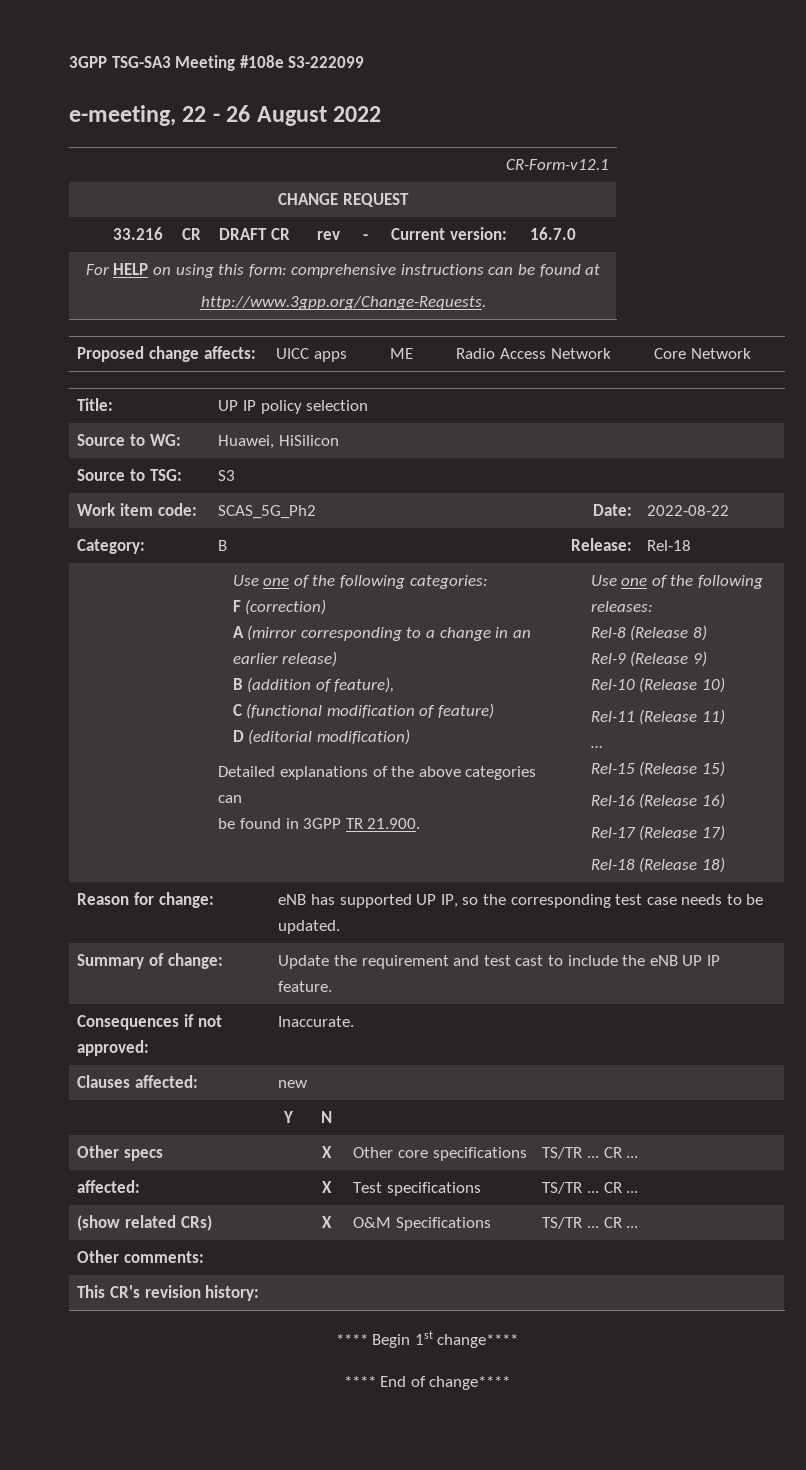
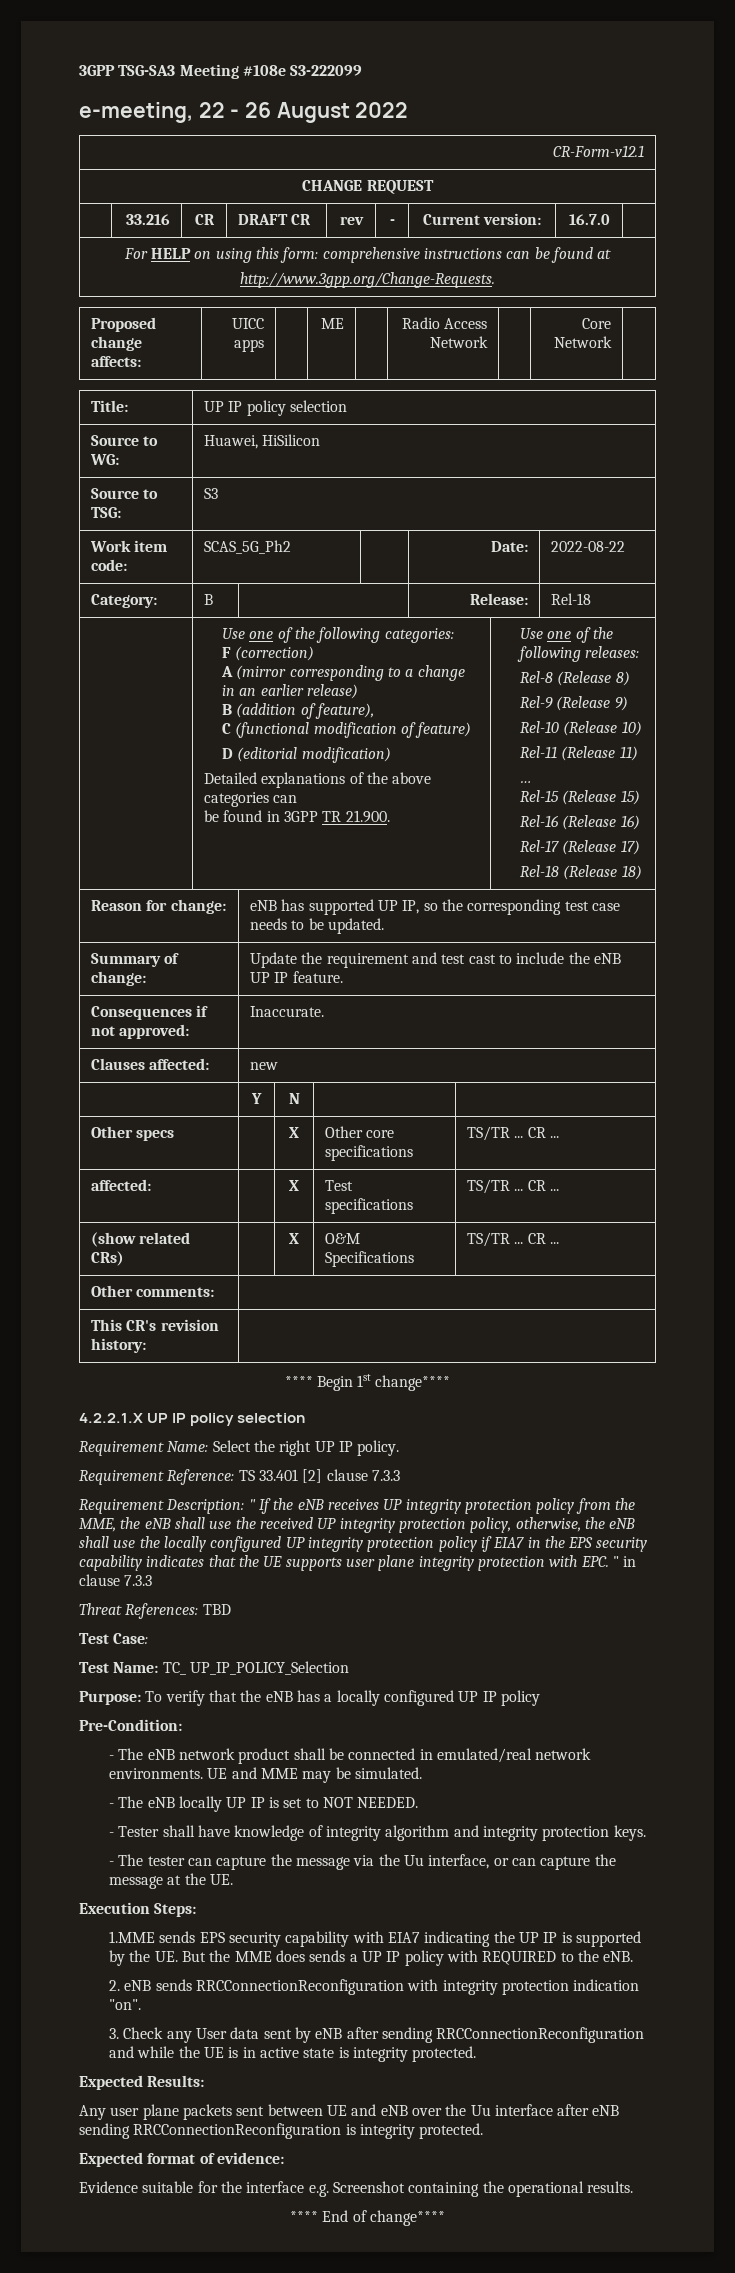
(519, 1341) none -> [79,1413,306,1426] [79,1440,400,1456] [79,1469,400,1485] [79,1498,635,1514] [79,1517,636,1533] [79,1536,648,1552] [79,1555,637,1571] [79,1574,153,1586] [79,1603,231,1619] [79,1633,149,1644] [79,1661,349,1675] [79,1690,540,1706] [79,1719,182,1731] [109,1748,592,1764] [109,1767,423,1783] [109,1796,419,1812] [109,1825,646,1841] [109,1854,616,1870] [109,1873,234,1889] [79,1902,197,1917] [109,1931,641,1947] [109,1950,634,1966] [109,1979,640,1995] [109,1999,142,2010] [109,2027,645,2043] [109,2046,477,2062] [79,2075,205,2090] [79,2104,620,2120] [79,2123,484,2139] [79,2152,284,2167] [79,2181,634,2197] // 4.2.2.1.X UP IP policy selection // Requirement Name: Select the right UP IP policy. // Requirement Reference: TS 33.401 [2] clause 7.3.3 // Requirement Description: " If the eNB receives UP integrity protection policy from the MME, the eNB shall use the received UP integrity protection policy, otherwise, the eNB shall use the locally configured UP integrity protection policy if EIA7 in the EPS security capability indicates that the UE supports user plane integrity protection with EPC. " in clause 7.3.3 // Threat References: TBD // Test Case: // Test Name: TC_ UP_IP_POLICY_Selection // Purpose: To verify that the eNB has a locally configured UP IP policy // Pre-Condition: // - The eNB network product shall be connected in emulated/real network environments. UE and MME may be simulated. // - The eNB locally UP IP is set to NOT NEEDED. // - Tester shall have knowledge of integrity algorithm and integrity protection keys. // - The tester can capture the message via the Uu interface, or can capture the message at the UE. // Execution Steps: // 1.MME sends EPS security capability with EIA7 indicating the UP IP is supported by the UE. But the MME does sends a UP IP policy with REQUIRED to the eNB. // 2. eNB sends RRCConnectionReconfiguration with integrity protection indication "on". // 3. Check any User data sent by eNB after sending RRCConnectionReconfiguration and while the UE is in active state is integrity protected. // Expected Results: // Any user plane packets sent between UE and eNB over the Uu interface after eNB sending RRCConnectionReconfiguration is integrity protected. // Expected format of evidence: // Evidence suitable for the interface e.g. Screenshot containing the operational results.

